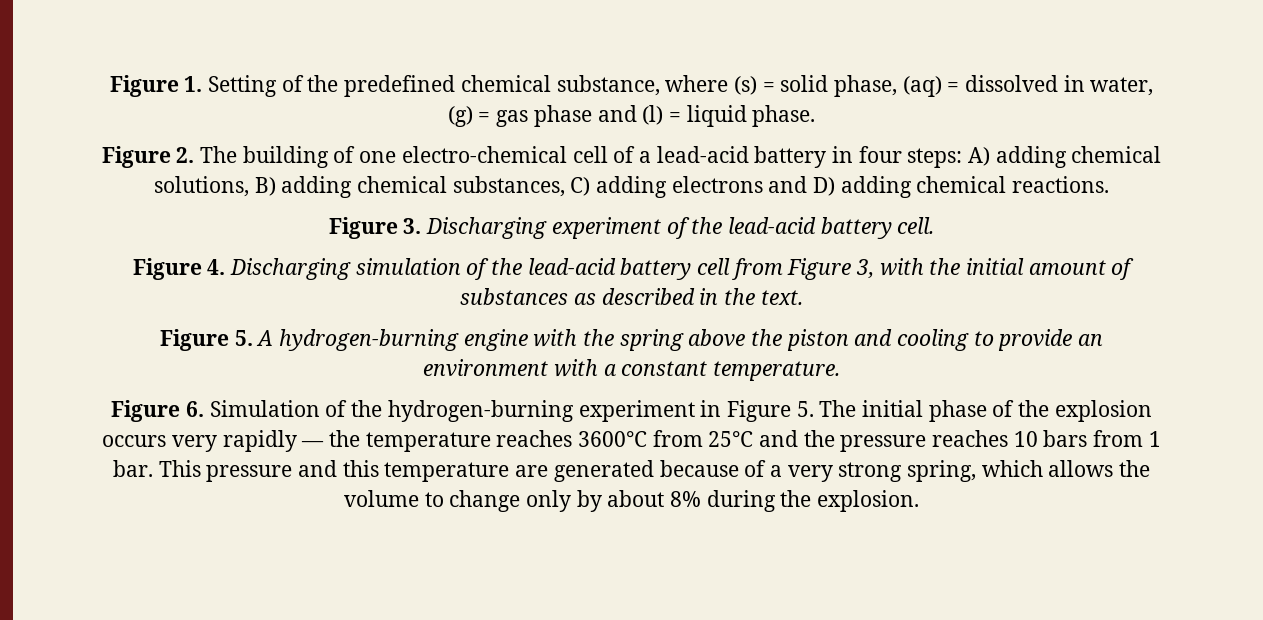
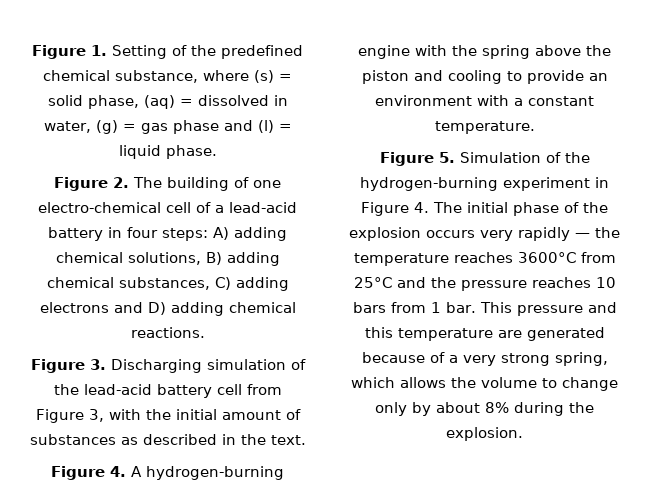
[551,217,935,239] [132,258,351,280] experiment of the lead-acid battery cell. // Figure 4. Discharging -> (202, 366) none
[234,330,253,346] 5. -> [110,466,126,477] 4.
[186,401,205,417] 6. -> [438,152,455,163] 5.
[796,401,814,417] 5. -> [413,202,429,213] 4.

